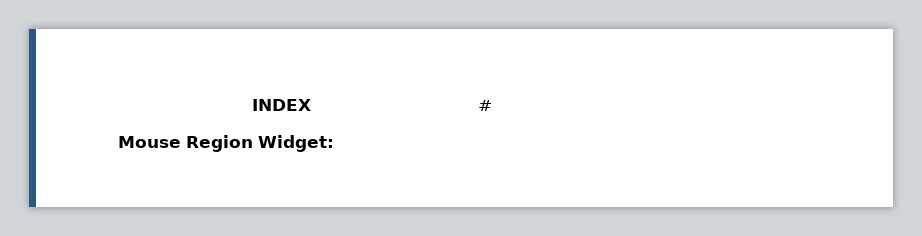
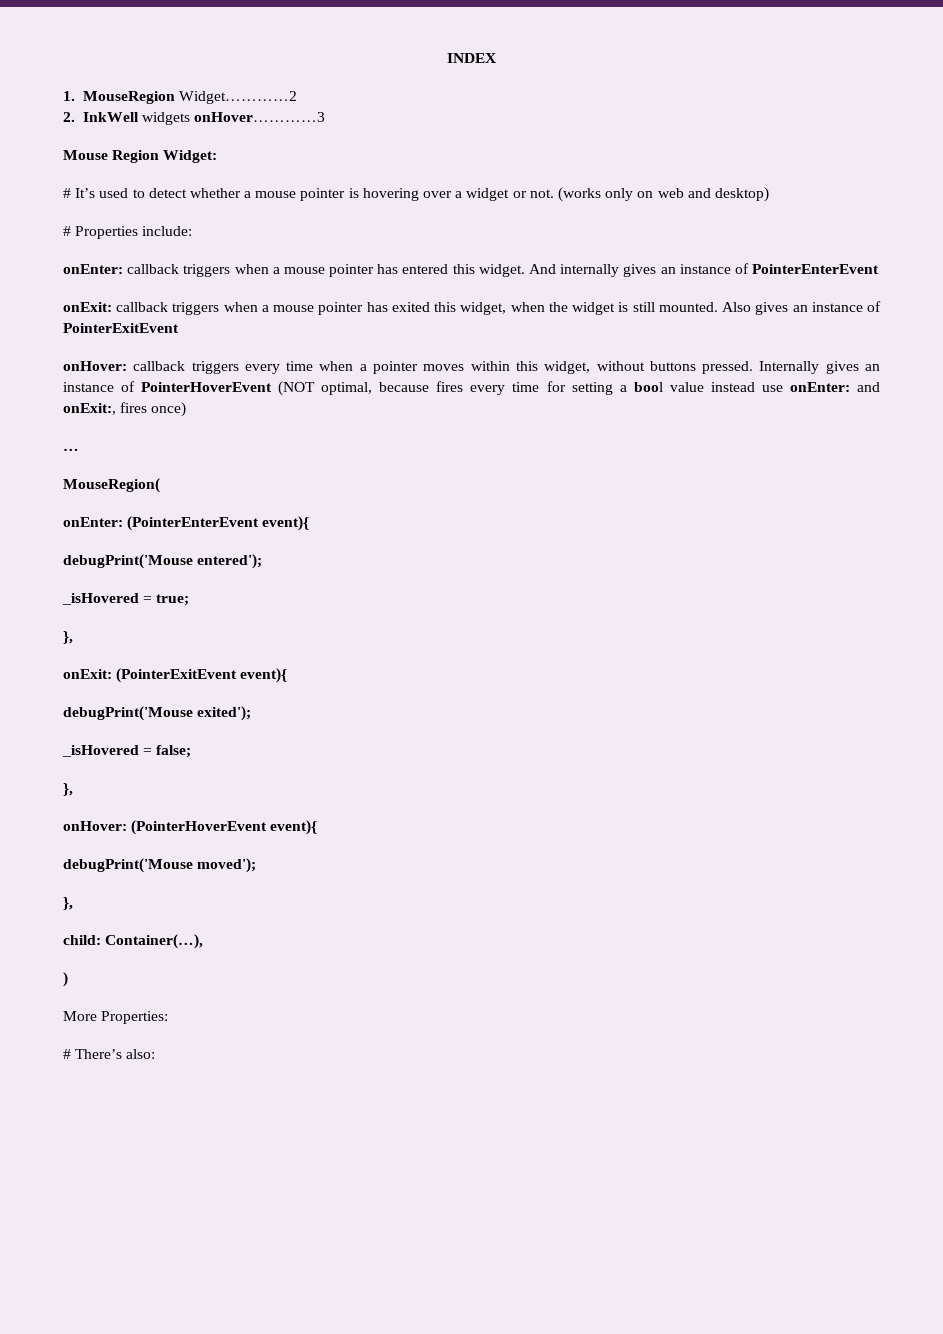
[118,135,334,152] [478,100,492,111] Mouse Region Widget: // # -> [63,91,297,104] [63,112,326,125] [63,150,218,163] [63,187,769,202] [63,226,193,239] [63,263,880,277] [63,301,881,315] [63,323,179,333] [63,361,880,374] [63,381,880,396] [63,402,187,417] [63,448,79,451] [63,478,160,493] [63,516,310,531] [63,554,263,569] [62,593,190,606] [63,631,73,644] [63,668,288,683] [63,706,252,721] [62,745,192,758] [63,783,73,796] [63,820,318,835] [63,858,257,873] [63,897,73,910] [63,934,204,949] [63,972,68,987] [63,1011,169,1024] [63,1049,156,1059] 1. MouseRegion Widget…………2 // 2. InkWell widgets onHover…………3 // Mouse Region Widget: // # It’s used to detect whether a mouse pointer is hovering over a widget or not. (works only on web and desktop) // # Properties include: // onEnter: callback triggers when a mouse pointer has entered this widget. And internally gives an instance of PointerEnterEvent // onExit: callback triggers when a mouse pointer has exited this widget, when the widget is still mounted. Also gives an instance of PointerExitEvent // onHover: callback triggers every time when a pointer moves within this widget, without buttons pressed. Internally gives an instance of PointerHoverEvent (NOT optimal, because fires every time for setting a bool value instead use onEnter: and onExit:, fires once) // … // MouseRegion( // onEnter: (PointerEnterEvent event){ // debugPrint('Mouse entered'); // _isHovered = true; // }, // onExit: (PointerExitEvent event){ // debugPrint('Mouse exited'); // _isHovered = false; // }, // onHover: (PointerHoverEvent event){ // debugPrint('Mouse moved'); // }, // child: Container(…), // ) // More Properties: // # There’s also:

